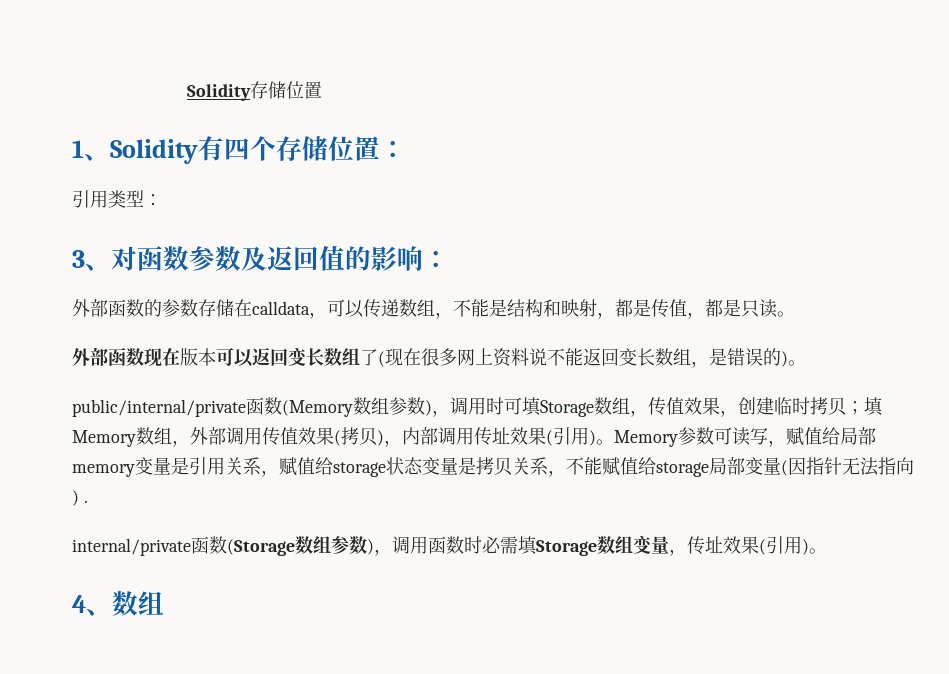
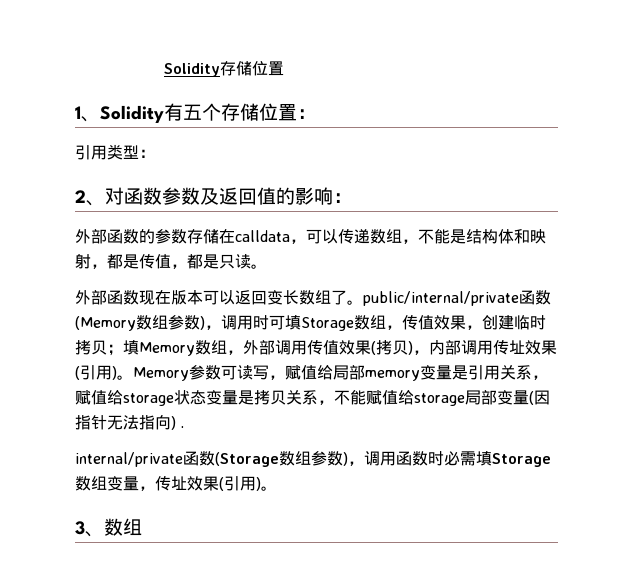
[224,138,250,160] 四 -> [183,104,202,120] 五
[72,250,85,268] 3 -> [75,190,86,203] 2
(543, 308) none -> [498,229,514,244] 体
[378,348,806,368] (现在很多网上资料说不能返回变长数组，是错误的)。 // -> [347,300,363,305] 。
[72,595,86,613] 4 -> [75,521,85,535] 3

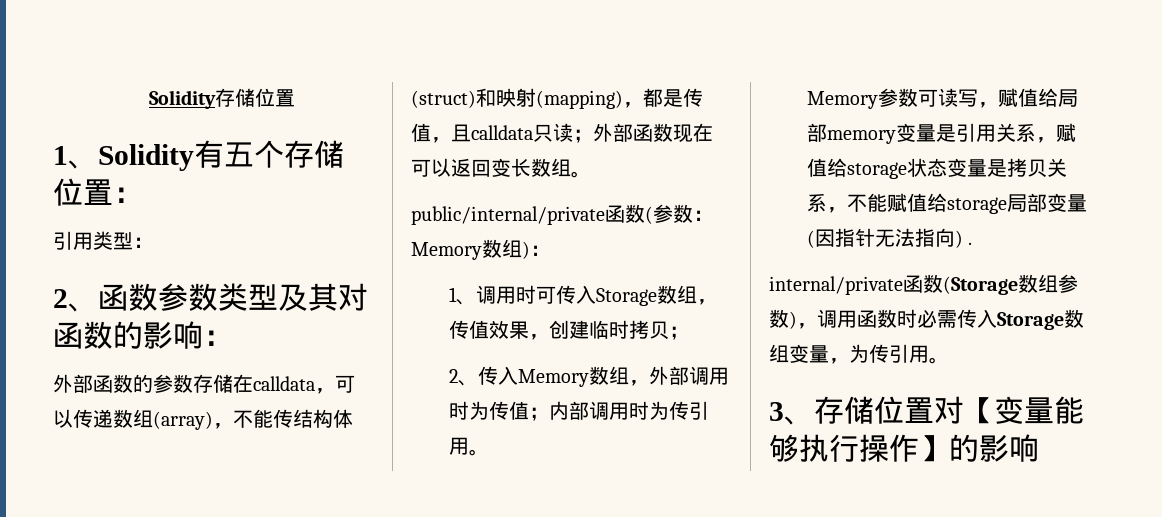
[105,187,124,205] 对 -> (98, 307) none
[200,187,276,205] 及返回值 -> [218,283,368,311] [53,321,113,349] 类型及其对函数
[402,229,546,244] [75,254,267,269] ，不能是结构体和映射，都是传值，都是只读。 // -> [153,409,353,430] [411,88,703,109] [411,123,593,143] (array)，不能传结构体(struct)和映射(mapping)，都是传值，且calldata只读；
[171,290,203,305] 版本 -> (713, 132) none
[331,290,363,305] 了。 -> [571,171,591,178] 。 //
[75,315,221,331] (Memory数组参数)， -> [645,204,713,224] [411,239,550,260] [448,287,476,305] (参数：Memory数组)： // 1、
[285,315,301,330] 填 -> [555,285,596,304] 传入
[123,340,139,355] 填 -> [448,366,518,386] // 2、传入
[307,340,557,355] [75,365,133,380] 传值效果(拷贝)，内部调用传址效果(引用)。 -> [448,401,709,421] [448,437,489,456] 时为传值；内部调用时为传引用。 //
[476,451,492,466] 填 -> [957,309,997,328] 传入
[155,476,277,491] [75,518,142,537] 传址效果(引用)。 // 3、数组 -> [849,344,949,364] [769,396,1084,425] [769,434,1039,462] 为传引用。 // 3、存储位置对【变量能够执行操作】的影响

